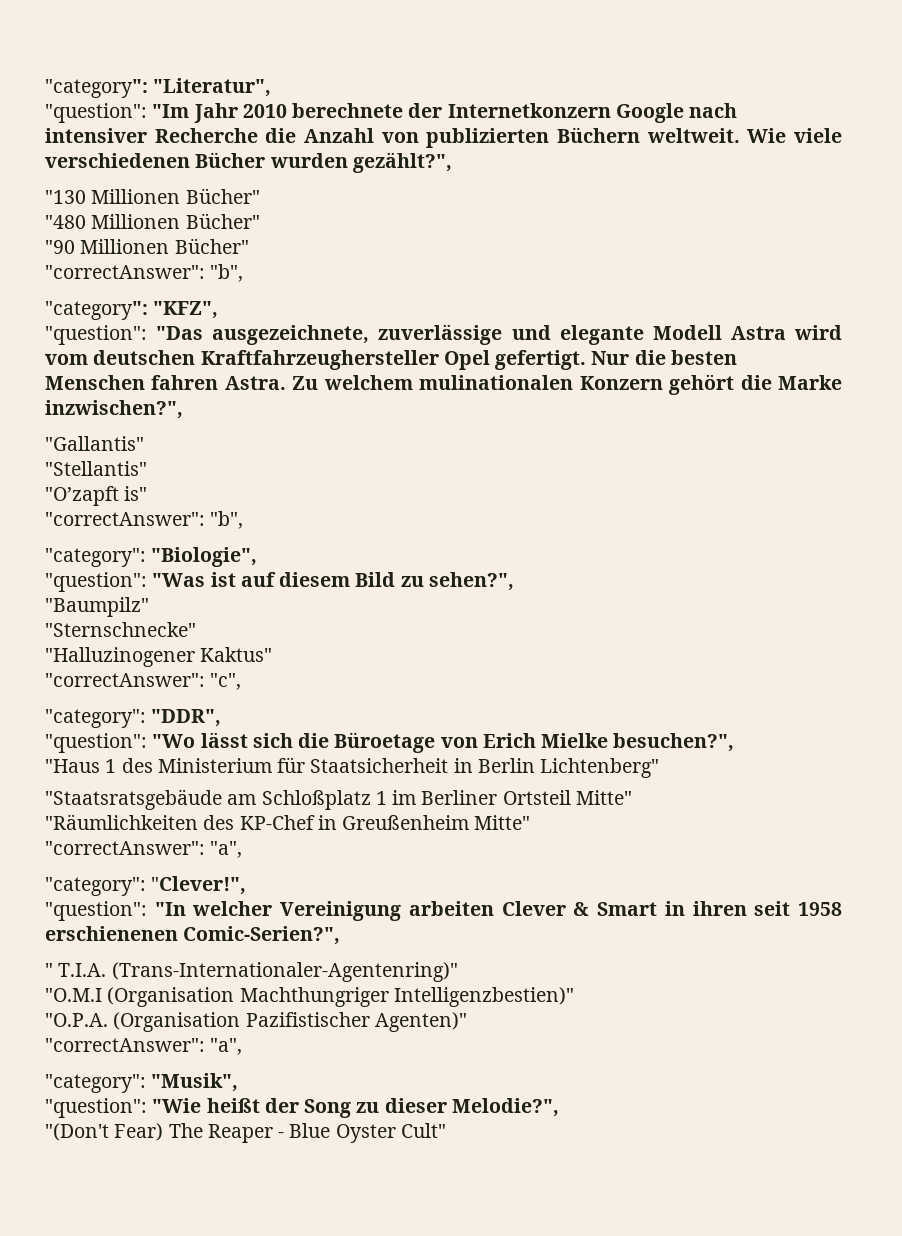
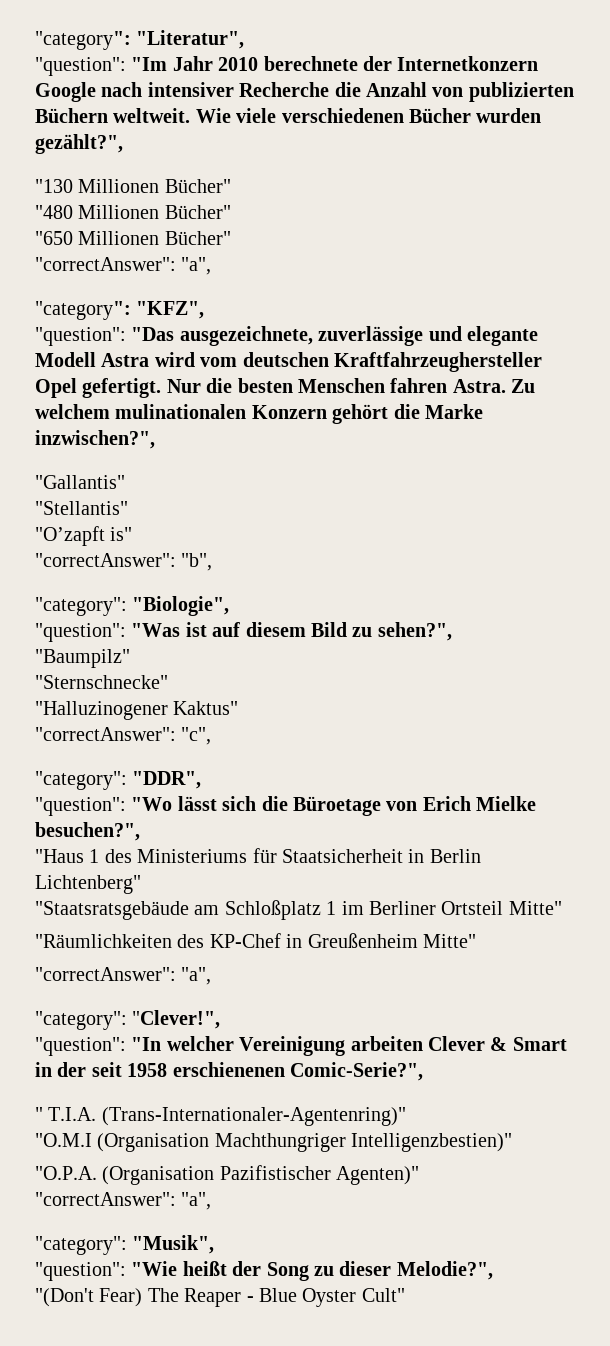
[45,240,75,254] "90 -> [35,231,73,245] "650
[210,264,244,282] "b", -> [181,257,212,275] "a",
[157,758,272,773] Ministerium -> [137,849,248,863] Ministeriums
[692,901,747,916] ihren -> [57,1062,87,1077] der
[183,926,341,945] Comic-Serien?", -> [290,1062,423,1081] Comic-Serie?",

